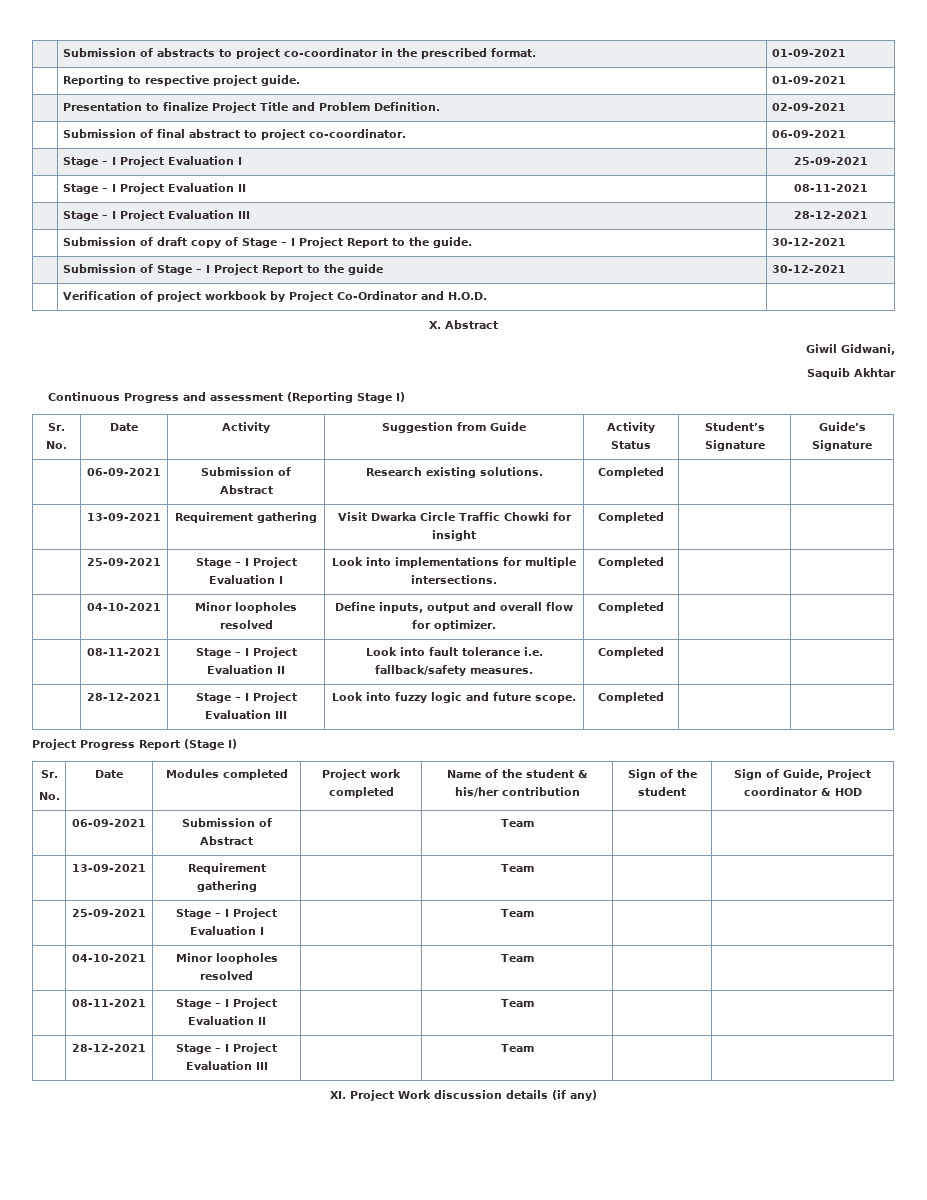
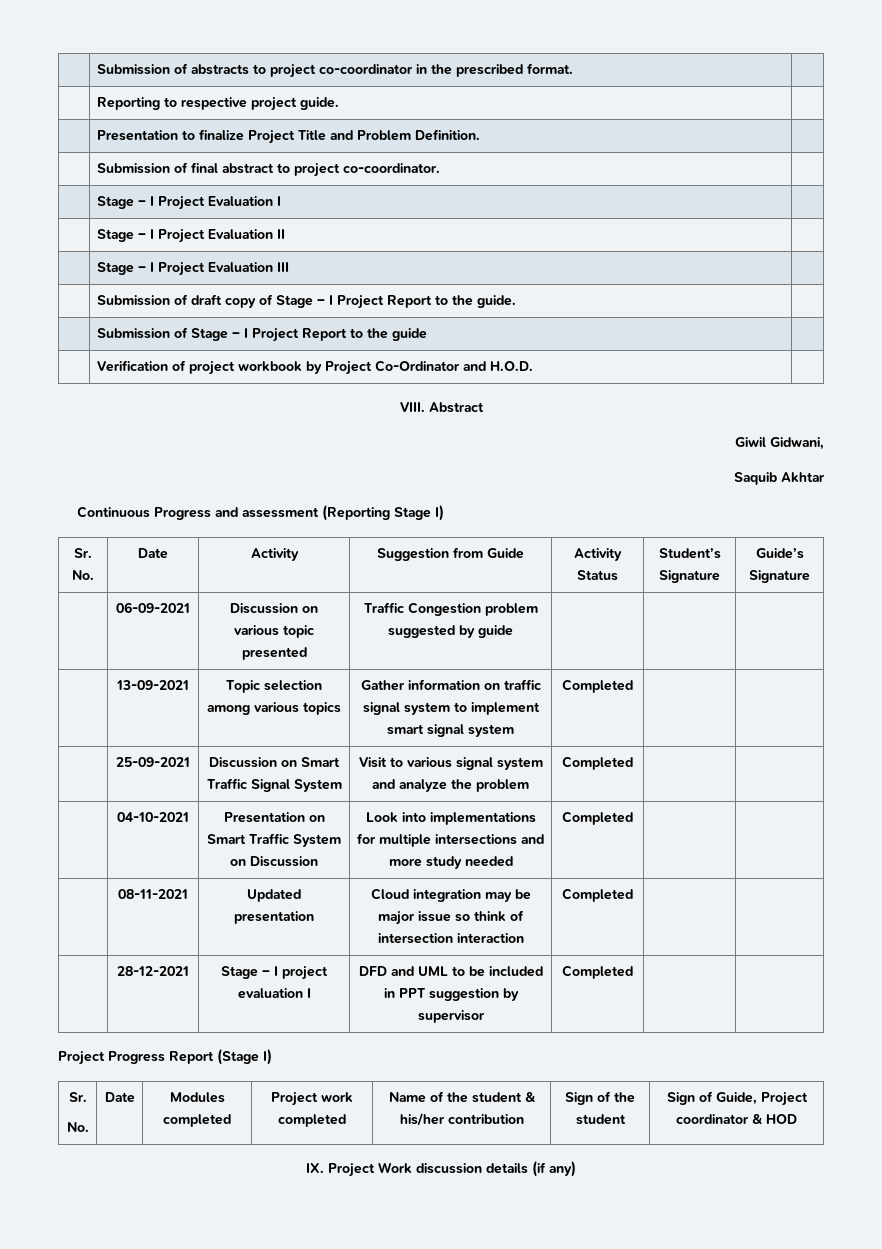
[771,49,846,57] 01-09-2021 -> (573, 68) none
[771,76,846,84] 01-09-2021 -> (339, 103) none
[771,103,846,111] 02-09-2021 -> (480, 135) none
[771,130,846,138] [62,156,242,167] [793,157,868,165] [62,183,246,194] [793,184,868,192] [62,210,250,221] [793,211,868,219] 06-09-2021 // | Stage – I Project Evaluation I | 25-09-2021 // | Stage – I Project Evaluation II | 08-11-2021 // | Stage – I Project Evaluation III | 28-12-2021 -> [96,196,281,210] [96,229,285,243] [96,262,289,276] // | Stage – I Project Evaluation I | // | Stage – I Project Evaluation II | // | Stage – I Project Evaluation III |
[771,238,846,246] 30-12-2021 -> (516, 301) none
[771,265,846,273] 30-12-2021 -> (427, 334) none
[429,321,441,329] X. -> [399,402,425,412] VIII.
[201,467,291,476] [219,485,273,494] [365,467,543,478] [598,467,664,478] [87,513,161,521] [175,512,317,523] [337,512,572,521] [431,530,476,541] [598,512,664,523] [87,558,161,566] [195,557,297,568] [209,575,283,584] [331,557,576,568] [410,575,497,584] [598,557,664,568] [87,603,161,611] [195,602,297,613] [219,620,273,629] [334,602,573,613] [412,620,497,631] [598,602,664,613] [87,648,161,656] [195,647,297,658] [207,665,285,674] [365,647,543,656] [374,665,533,676] Submission of Abstract | Research existing solutions. | Completed | | // | 13-09-2021 | Requirement gathering | Visit Dwarka Circle Traffic Chowki for insight | Completed | | // | 25-09-2021 | Stage – I Project Evaluation I | Look into implementations for multiple intersections. | Completed | | // | 04-10-2021 | Minor loopholes resolved | Define inputs, output and overall flow for optimizer. | Completed | | // | 08-11-2021 | Stage – I Project Evaluation II | Look into fault tolerance i.e. fallback/safety measures. -> [230,603,318,614] [234,625,315,638] [241,647,307,660] [363,602,538,616] [388,625,513,638] [116,680,189,690] [226,680,322,693] [207,702,341,715] [360,679,542,691] [362,702,540,715] [387,724,514,737] [562,679,633,693] [116,757,190,767] [209,757,340,768] [206,778,342,792] [358,757,543,770] [372,779,529,792] [562,756,633,770] [117,812,189,822] [223,812,325,823] [207,833,341,847] [230,856,318,867] [365,812,536,825] [357,833,544,847] [388,856,513,869] [562,811,633,825] [118,889,188,899] [247,889,301,902] [234,911,314,924] [370,888,531,902] [378,910,524,925] [377,933,524,944] Discussion on various topic presented | Traffic Congestion problem suggested by guide | | | // | 13-09-2021 | Topic selection among various topics | Gather information on traffic signal system to implement smart signal system | Completed | | // | 25-09-2021 | Discussion on Smart Traffic Signal System | Visit to various signal system and analyze the problem | Completed | | // | 04-10-2021 | Presentation on Smart Traffic System on Discussion | Look into implementations for multiple intersections and more study needed | Completed | | // | 08-11-2021 | Updated presentation | Cloud integration may be major issue so think of intersection interaction
[252,692,297,703] [205,710,287,719] [331,692,576,703] Project Evaluation III | Look into fuzzy logic and future scope. -> [282,966,328,980] [237,988,311,999] [358,966,543,977] [383,988,519,1001] [417,1010,485,1023] project evaluation I | DFD and UML to be included in PPT suggestion by supervisor
[72,819,146,827] [181,818,272,827] [200,836,253,845] [500,819,534,827] [72,864,146,872] [187,863,266,874] [196,881,257,892] [500,864,534,872] [72,909,146,917] [176,908,277,919] [189,926,264,935] [500,909,534,917] [72,954,146,962] [175,953,278,964] [200,971,253,980] [500,954,534,962] [72,999,146,1007] [176,998,277,1009] [187,1016,266,1025] [500,999,534,1007] [72,1044,146,1052] [176,1043,277,1054] [185,1061,268,1070] [500,1044,534,1052] [330,1091,346,1099] // | 06-09-2021 | Submission of Abstract | | Team | | // | 13-09-2021 | Requirement gathering | | Team | | // | 25-09-2021 | Stage – I Project Evaluation I | | Team | | // | 04-10-2021 | Minor loopholes resolved | | Team | | // | 08-11-2021 | Stage – I Project Evaluation II | | Team | | // | 28-12-2021 | Stage – I Project Evaluation III | | Team | | // XI. -> [306,1163,324,1173] // IX.

